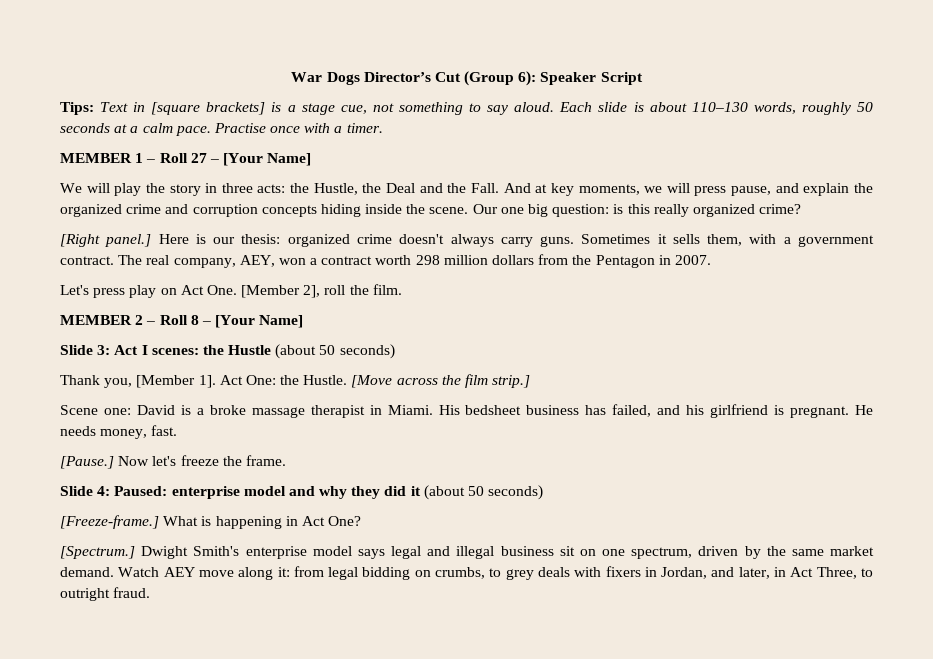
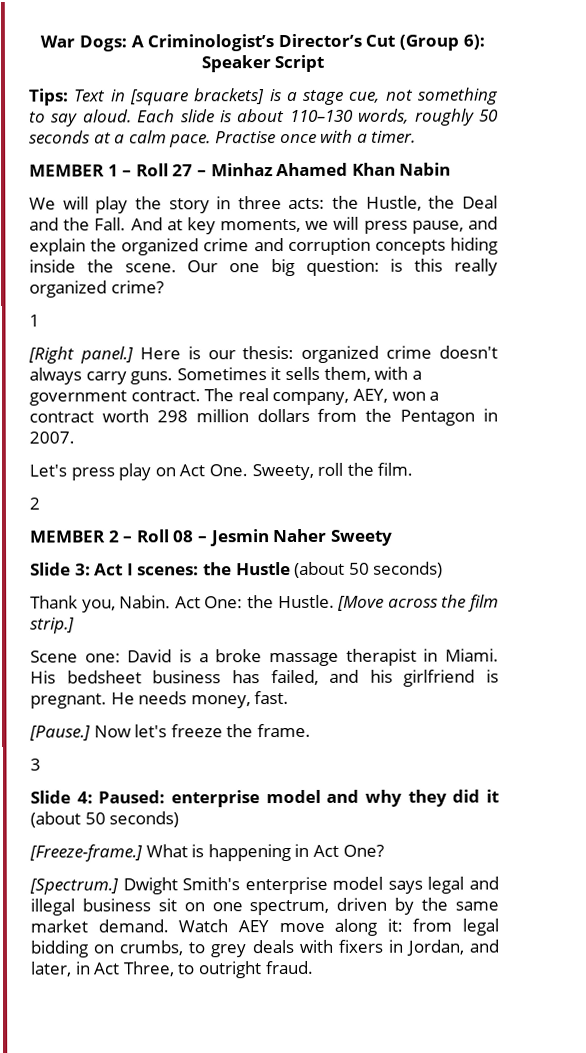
[326,72,360,85] Dogs -> [79,34,275,52] Dogs: A Criminologist’s
[223,153,312,166] [Your Name] -> [210,162,452,177] Minhaz Ahamed Khan Nabin
(802, 209) none -> [29,314,40,327] // 1
[241,285,321,298] [Member 2], -> [251,463,314,481] Sweety,
(402, 289) none -> [29,497,40,510] // 2
[190,315,304,328] 8 – [Your Name] -> [173,528,393,547] 08 – Jesmin Naher Sweety
[136,375,216,388] [Member 1]. -> [119,595,172,609] Nabin.
(286, 460) none -> [30,758,41,771] // 3

